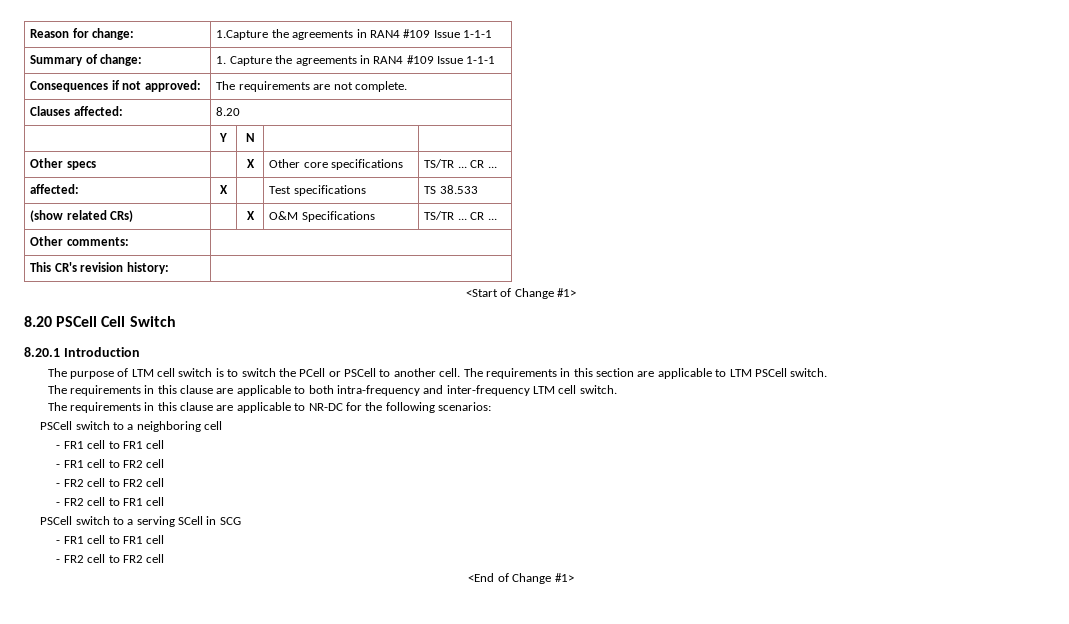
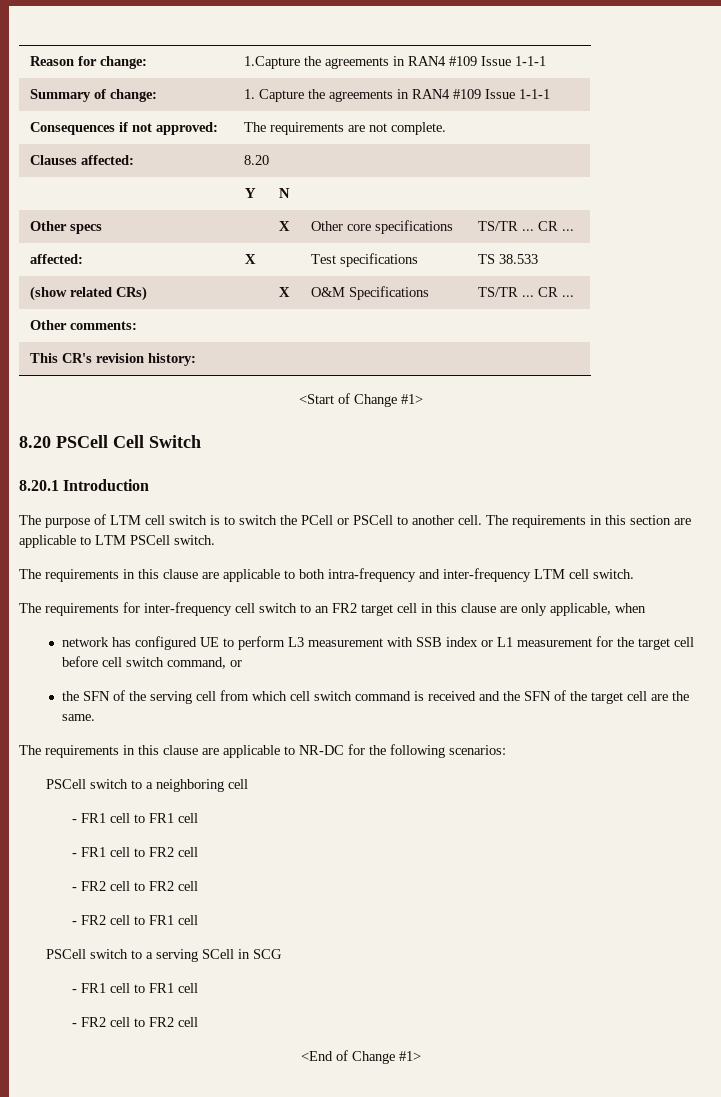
(617, 389) none -> [19,602,646,616] [61,636,694,650] [61,656,242,669] [61,690,689,704] [61,714,95,721] // The requirements for inter-frequency cell switch to an FR2 target cell in this clause are only applicable, when // network has configured UE to perform L3 measurement with SSB index or L1 measurement for the target cell before cell switch command, or // the SFN of the serving cell from which cell switch command is received and the SFN of the target cell are the same.

